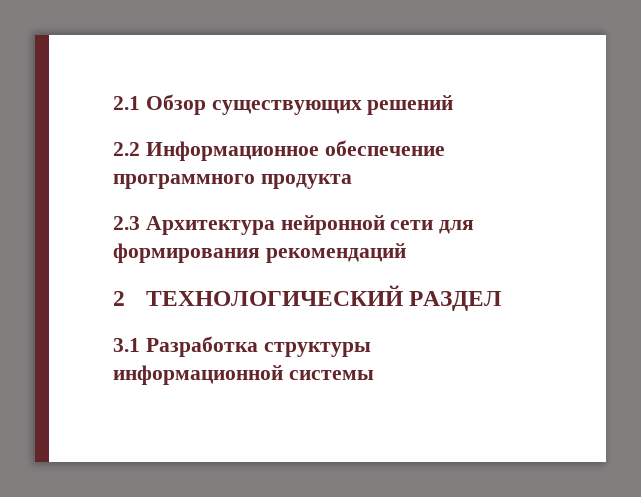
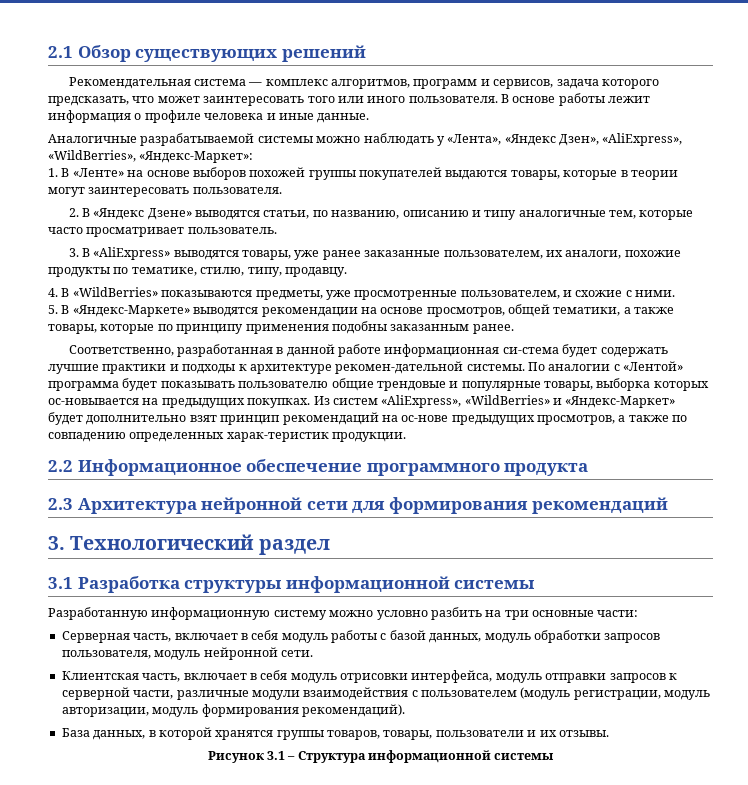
(454, 105) none -> [68,77,659,89] [48,93,651,106] [48,110,370,123] [48,133,683,146] [48,150,254,163] [48,167,678,180] [48,187,282,197] [68,208,694,220] [48,227,277,237] [68,247,681,260] [48,267,347,277] [48,287,676,300] [48,304,675,317] [48,321,514,334] [68,344,668,357] [48,361,684,374] [48,378,709,391] [48,395,676,408] [48,412,688,425] [48,432,407,442] // Рекомендательная система — комплекс алгоритмов, программ и сервисов, задача которого предсказать, что может заинтересовать того или иного пользователя. В основе работы лежит информация о профиле человека и иные данные. // Аналогичные разрабатываемой системы можно наблюдать у «Лента», «Яндекс Дзен», «AliExpress», «WildBerries», «Яндекс-Маркет»: // 1. В «Ленте» на основе выборов похожей группы покупателей выдаются товары, которые в теории могут заинтересовать пользователя. // 2. В «Яндекс Дзене» выводятся статьи, по названию, описанию и типу аналогичные тем, которые часто просматривает пользователь. // 3. В «AliExpress» выводятся товары, уже ранее заказанные пользователем, их аналоги, похожие продукты по тематике, стилю, типу, продавцу. // 4. В «WildBerries» показываются предметы, уже просмотренные пользователем, и схожие с ними. // 5. В «Яндекс-Маркете» выводятся рекомендации на основе просмотров, общей тематики, а также товары, которые по принципу применения подобны заказанным ранее. // Соответственно, разработанная в данной работе информационная си-стема будет содержать лучшие практики и подходы к архитектуре рекомен-дательной системы. По аналогии с «Лентой» программа будет показывать пользователю общие трендовые и популярные товары, выборка которых ос-новывается на предыдущих покупках. Из систем «AliExpress», «WildBerries» и «Яндекс-Маркет» будет дополнительно взят принцип рекомендаций на ос-нове предыдущих просмотров, а также по совпадению определенных харак-теристик продукции.
[113,285,503,311] 2 ТЕХНОЛОГИЧЕСКИЙ РАЗДЕЛ -> [48,534,330,555] 3. Технологический раздел
(374, 375) none -> [48,607,639,620] [61,630,661,643] [61,647,313,660] [61,670,677,683] [61,687,711,700] [61,704,405,717] [61,727,609,740] [207,750,555,763] // Разработанную информационную систему можно условно разбить на три основные части: // Серверная часть, включает в себя модуль работы с базой данных, модуль обработки запросов пользователя, модуль нейронной сети. // Клиентская часть, включает в себя модуль отрисовки интерфейса, модуль отправки запросов к серверной части, различные модули взаимодействия с пользователем (модуль регистрации, модуль авторизации, модуль формирования рекомендаций). // База данных, в которой хранятся группы товаров, товары, пользователи и их отзывы. // Рисунок 3.1 – Структура информационной системы

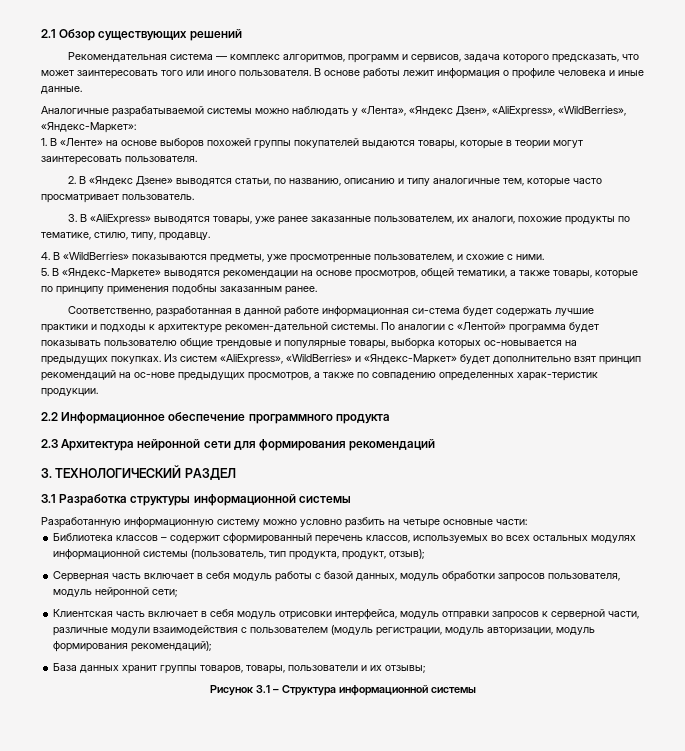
[70,534,330,555] Технологический раздел -> [55,465,236,480] ТЕХНОЛОГИЧЕСКИЙ РАЗДЕЛ
[504,610,529,620] три -> [403,519,440,528] четыре
(639, 613) none -> [53,533,637,544] [53,549,425,560] // Библиотека классов – содержит сформированный перечень классов, используемых во всех остальных модулях информационной системы (пользователь, тип продукта, продукт, отзыв);
[133,633,172,642] часть, -> [112,573,142,579] часть
[280,650,313,657] сети. -> [152,589,178,597] сети;
[142,673,181,682] часть, -> [116,611,146,617] часть
[301,704,405,717] рекомендаций). -> [131,641,212,652] рекомендаций);
[93,727,274,740] данных, в которой хранятся -> [80,665,158,674] данных хранит
[558,730,609,737] отзывы. -> [385,665,426,673] отзывы;

